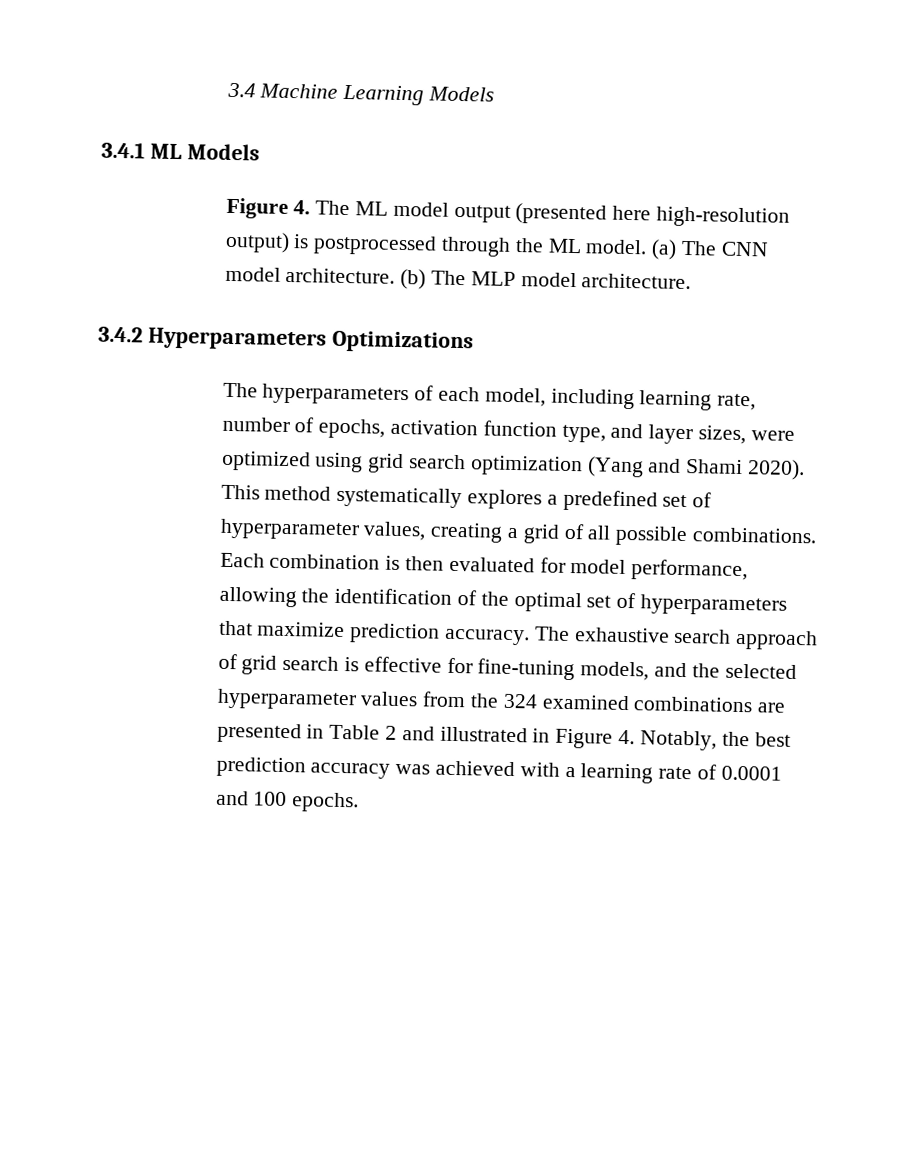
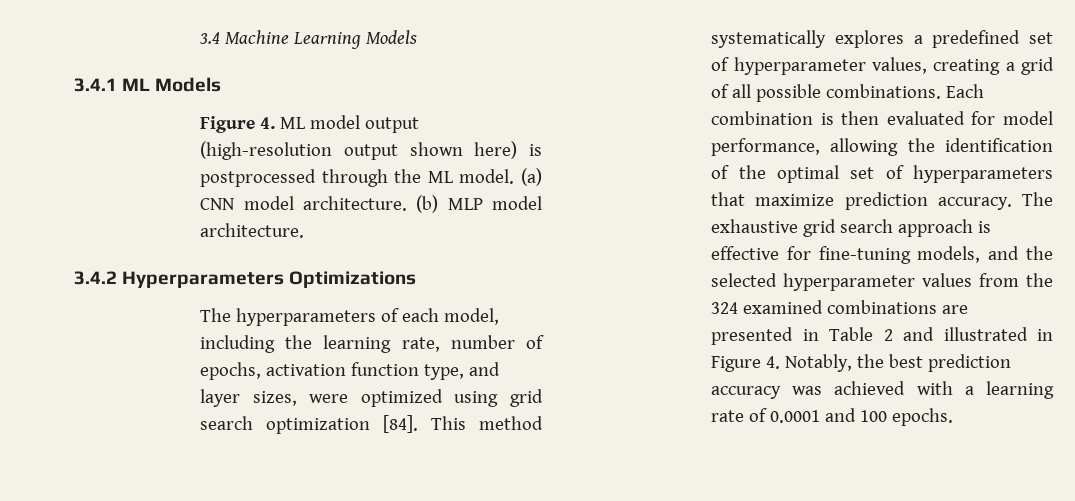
[315,200,351,216] The -> (276, 123) none
[515,202,791,228] [224,231,290,253] (presented here high-resolution output) -> [200,141,518,160] (high-resolution output shown here)
[681,240,718,256] The -> (542, 177) none
[431,270,467,286] The -> (439, 204) none
(635, 399) none -> [285,335,313,349] the
[586,456,806,481] (Yang and Shami 2020). -> [383,415,419,433] [84].
(670, 635) none -> [803,219,837,237] grid
[217,653,340,675] of grid search -> (974, 228) none

